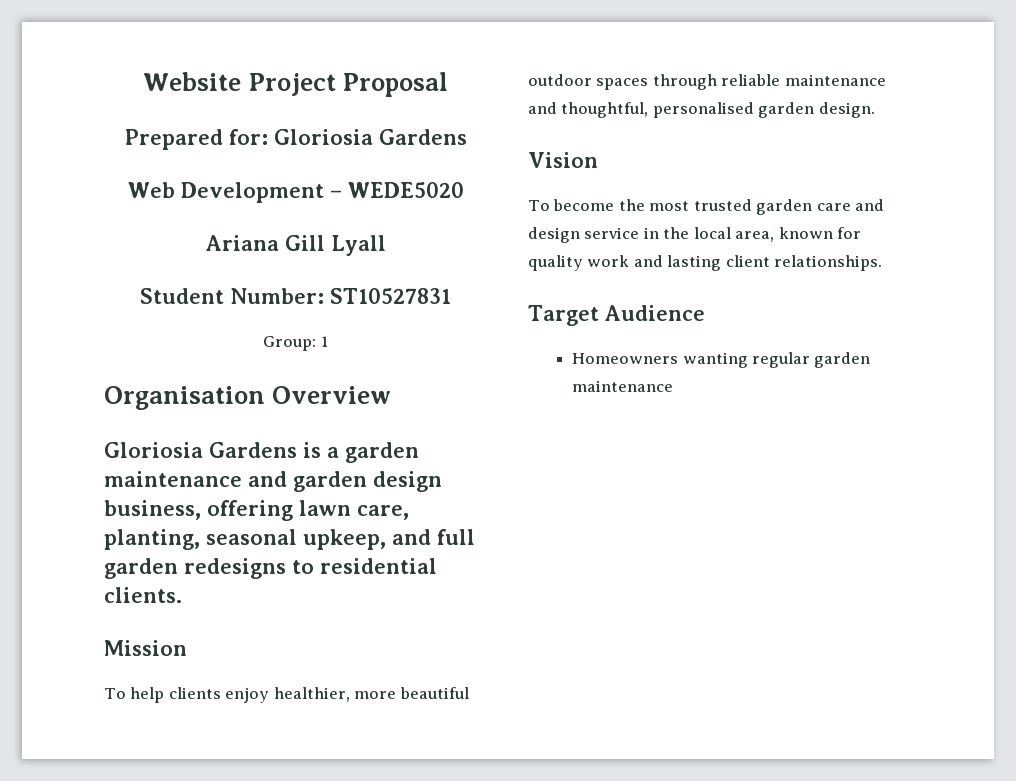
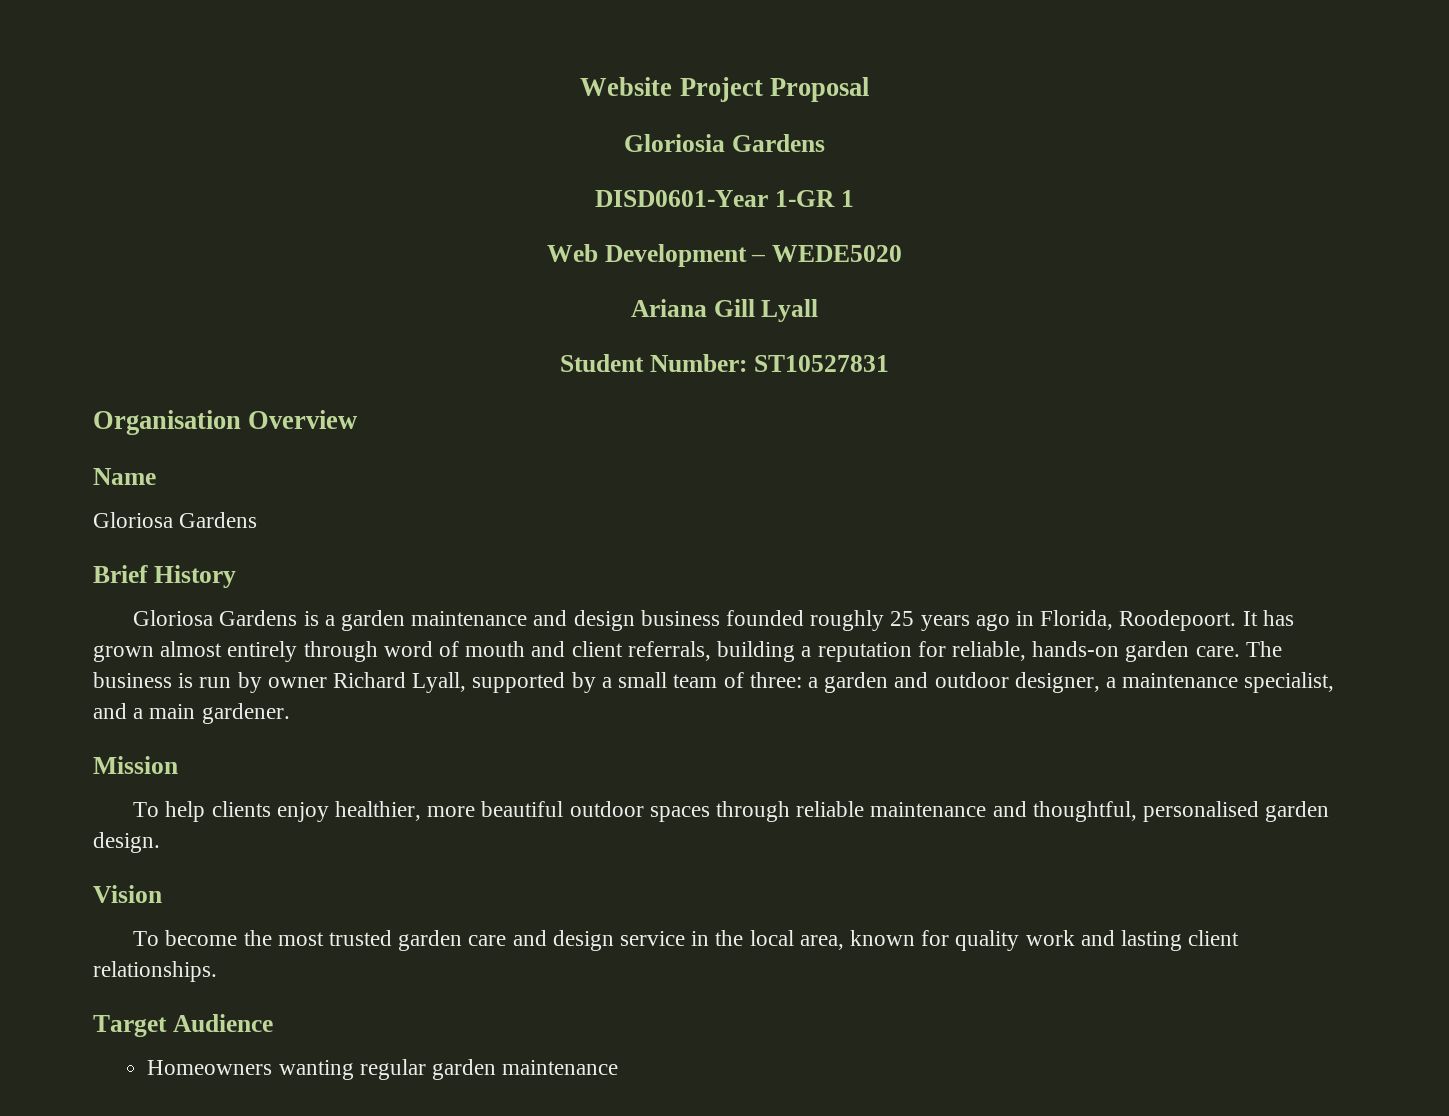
[124,129,467,150] Prepared for: Gloriosia Gardens -> [624,134,825,152] [595,190,854,207] Gloriosia Gardens // DISD0601-Year 1-GR 1
[263,336,328,351] // Group: 1 -> (889, 363) none
[104,442,203,458] Gloriosia -> [93,468,156,485] [93,512,258,528] [93,565,236,588] [133,610,214,626] Name // Gloriosa Gardens // Brief History // Gloriosa
[293,471,442,492] [104,500,409,521] [104,529,475,550] [104,558,437,579] [104,587,182,603] garden design business, offering lawn care, planting, seasonal upkeep, and full garden redesigns to residential clients. -> [573,610,1294,631] [93,641,1282,662] [93,672,1335,693] [93,703,290,724] design business founded roughly 25 years ago in Florida, Roodepoort. It has grown almost entirely through word of mouth and client referrals, building a reputation for reliable, hands-on garden care. The business is run by owner Richard Lyall, supported by a small team of three: a garden and outdoor designer, a maintenance specialist, and a main gardener.

